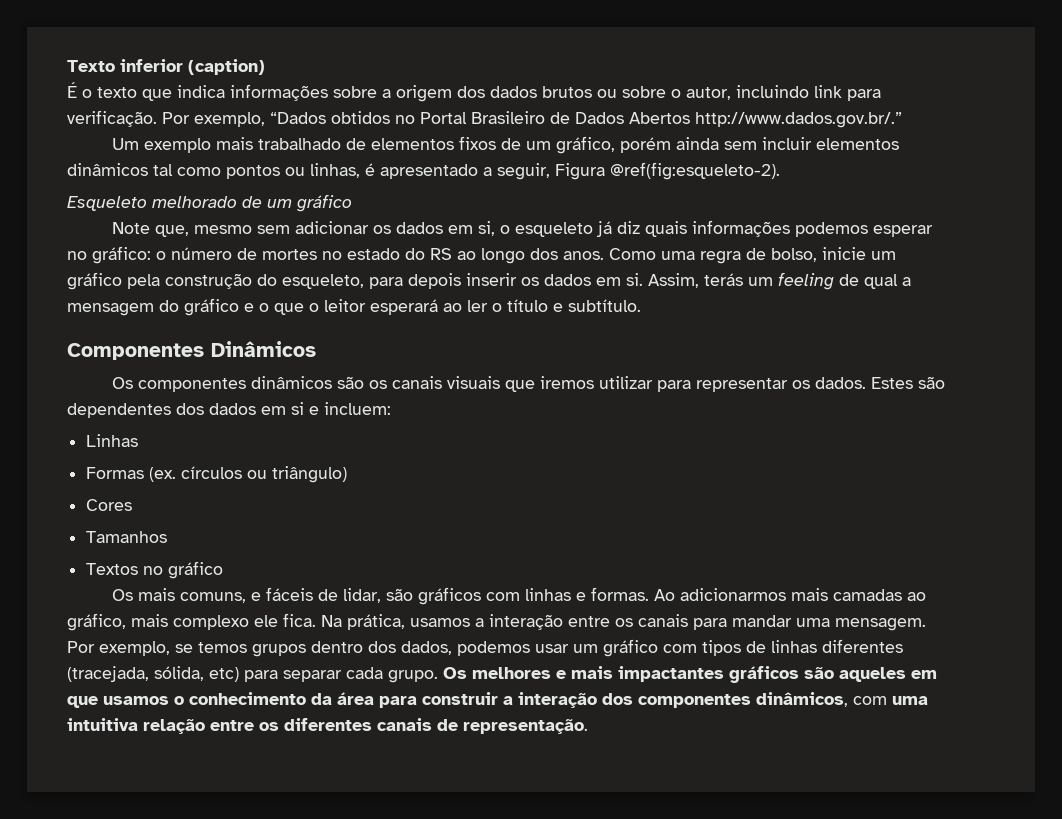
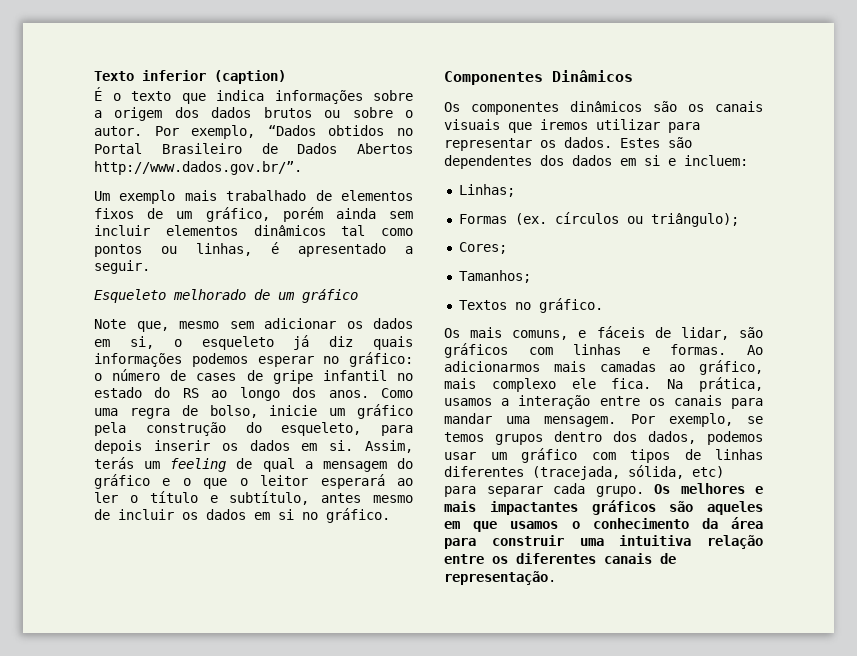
[686,85,881,101] [67,110,157,127] autor, incluindo link para verificação. -> [94,126,142,136] autor.
[695,112,902,128] http://www.dados.gov.br/.” -> [94,161,302,175] http://www.dados.gov.br/”.
[497,162,780,180] seguir, Figura @ref(fig:esqueleto-2). -> [94,260,150,274] seguir.
[262,249,317,260] mortes -> [196,370,387,384] cases de gripe infantil
[568,299,641,312] subtítulo. -> [229,491,413,505] [94,508,390,523] subtítulo, antes mesmo de incluir os dados em si no gráfico.
[86,434,139,447] Linhas -> [458,184,515,197] Linhas;
[272,466,348,483] [86,499,133,511] [86,531,168,543] triângulo) // Cores // Tamanhos -> [650,213,739,227] [458,242,507,254] [458,270,531,283] triângulo); // Cores; // Tamanhos;
[168,561,224,579] gráfico -> [538,298,603,313] gráfico.
[503,692,887,708] a interação dos componentes dinâmicos, com -> (564, 540) none

